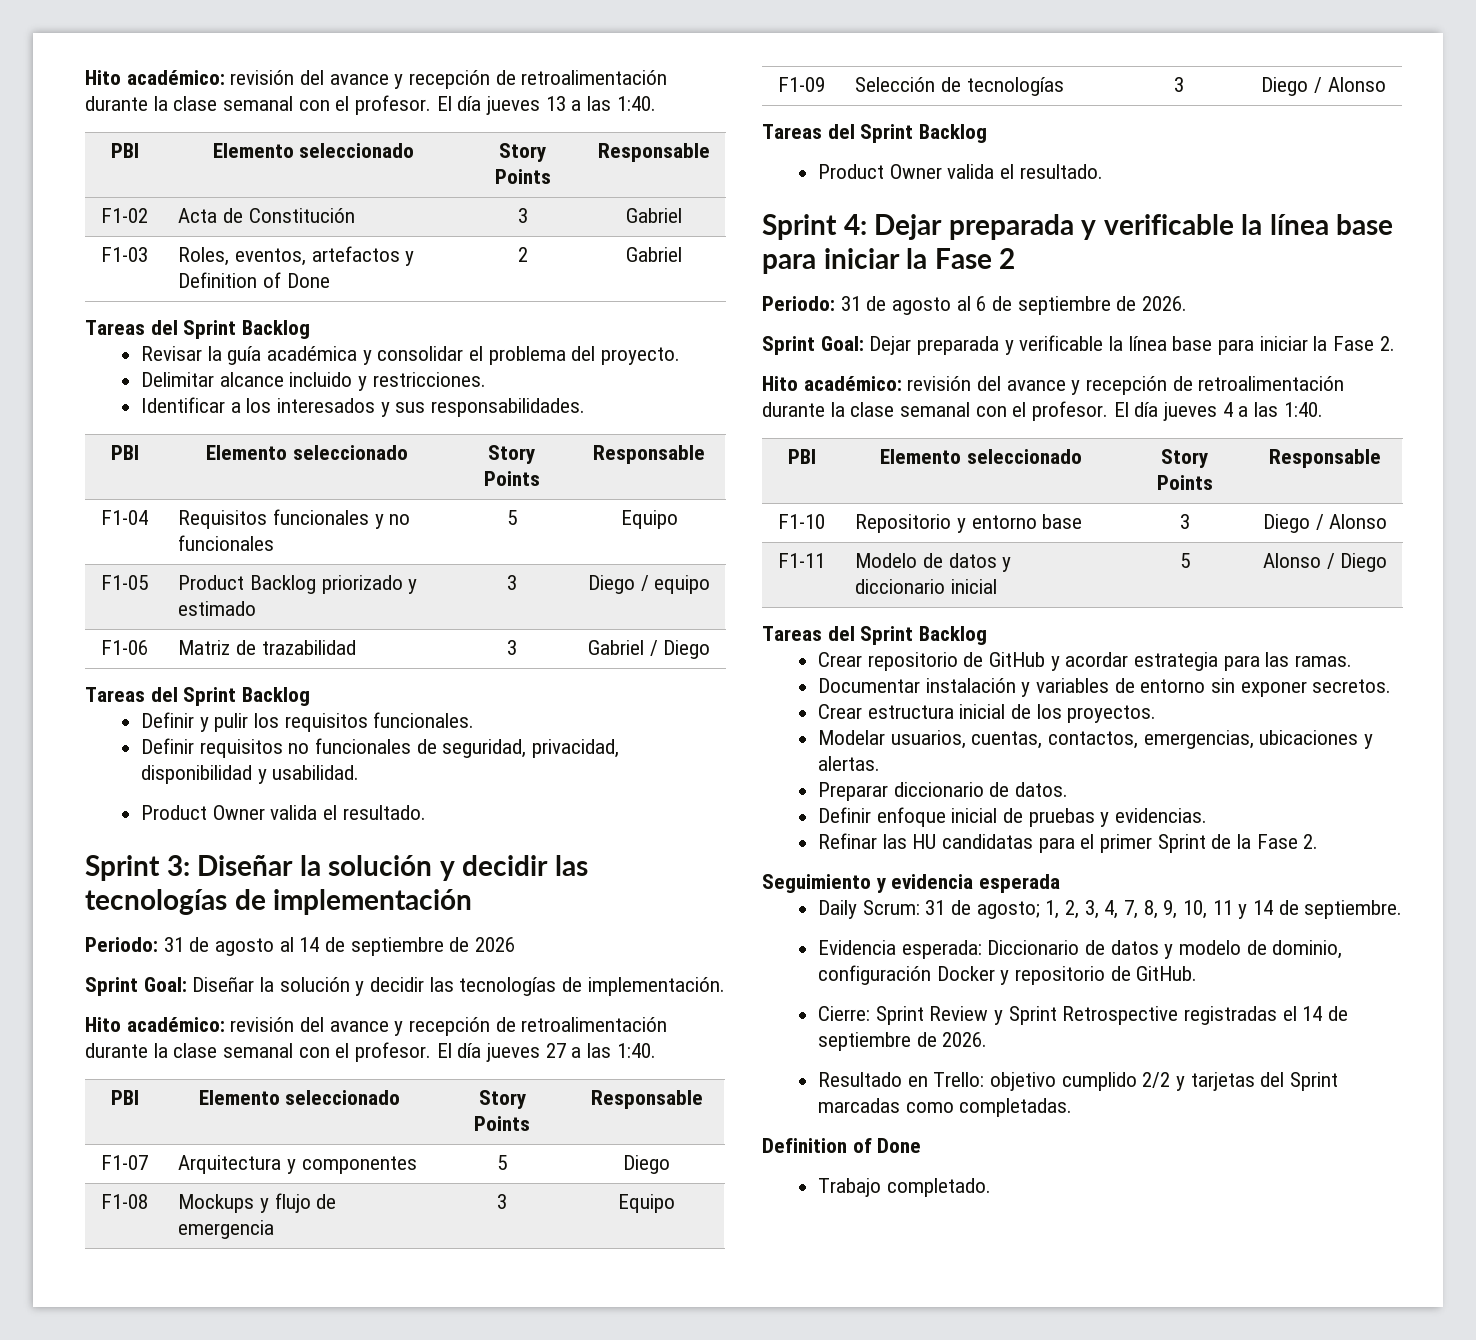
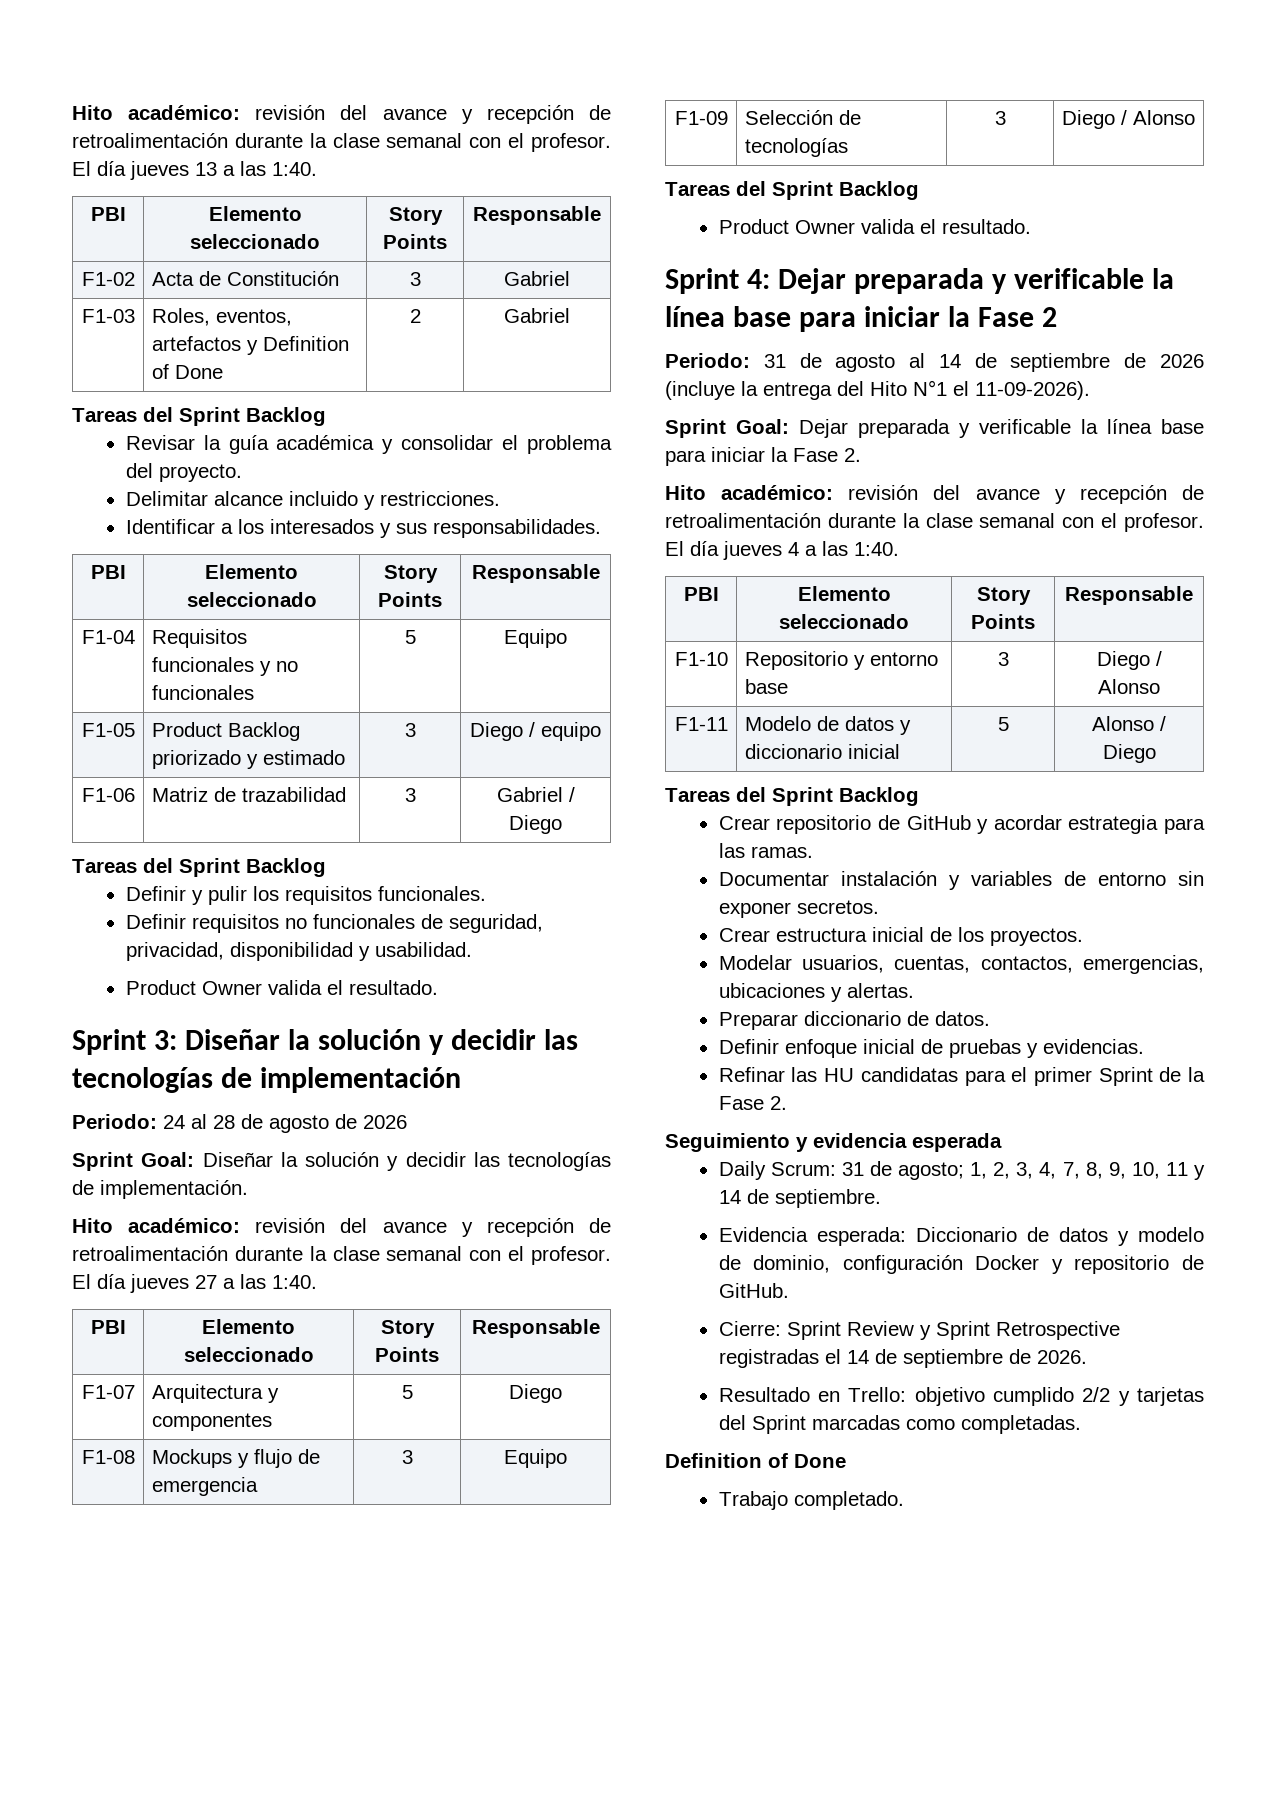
[163,937,444,956] 31 de agosto al 14 de septiembre -> [163,1114,329,1133] 24 al 28 de agosto
[976,296,1188,315] 6 de septiembre de 2026. -> [938,353,1204,372] [665,380,1090,400] 14 de septiembre de 2026 (incluye la entrega del Hito N°1 el 11-09-2026).

